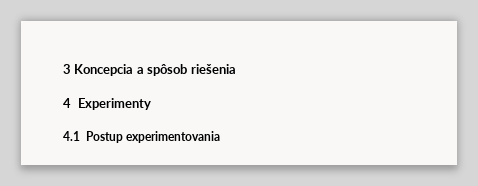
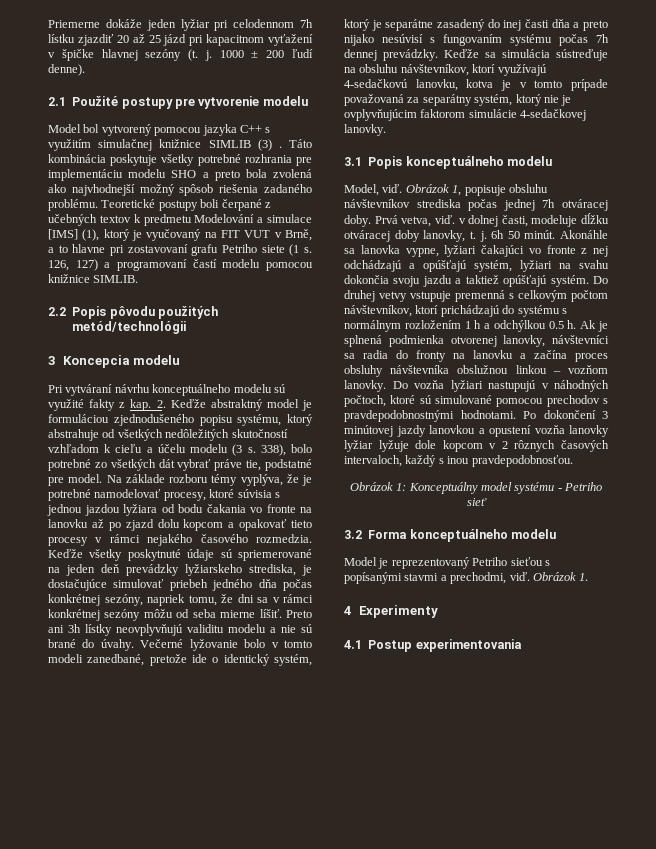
[63,64,236,76] 3 Koncepcia a spôsob riešenia -> [48,19,313,31] [48,34,313,46] [48,49,313,61] [48,64,85,76] [48,96,308,109] [48,124,271,136] [48,139,312,151] [48,154,312,166] [48,169,312,181] [48,184,312,196] [48,199,271,211] [48,214,312,226] [48,229,312,241] [48,244,312,256] [48,259,313,271] [48,274,139,283] [48,306,218,319] [72,321,187,334] [48,355,181,368] [48,384,286,396] [48,399,312,411] [48,414,313,426] [48,429,288,441] [48,444,313,456] [48,459,312,471] [48,474,312,486] [48,489,280,501] [47,504,312,516] [48,519,312,531] [48,534,312,546] [48,549,312,561] [48,564,312,576] [48,579,312,591] [48,594,313,606] [48,609,312,621] [48,624,313,636] [48,639,312,651] [48,654,313,666] [344,19,608,31] [344,34,609,46] [344,49,608,61] [344,64,547,76] [344,79,608,91] [344,94,572,106] [344,109,587,121] [344,124,386,136] [344,156,552,169] [344,184,548,196] [344,199,608,211] [344,213,609,227] [344,230,608,242] [344,245,608,257] [344,260,609,272] [344,275,608,287] [344,290,608,302] [344,305,567,317] [344,320,608,332] [344,335,609,347] [344,350,608,362] [344,365,608,377] [344,380,609,392] [344,395,608,407] [344,410,608,422] [344,425,609,437] [344,440,609,452] [344,455,573,467] [349,482,603,494] [466,498,487,506] [344,529,556,542] [344,557,550,569] [344,572,589,584] Priemerne dokáže jeden lyžiar pri celodennom 7h lístku zjazdiť 20 až 25 jázd pri kapacitnom vyťažení v špičke hlavnej sezóny (t. j. 1000 ± 200 ľudí denne). // 2.1 Použité postupy pre vytvorenie modelu // Model bol vytvorený pomocou jazyka C++ s využitím simulačnej knižnice SIMLIB (3) . Táto kombinácia poskytuje všetky potrebné rozhrania pre implementáciu modelu SHO a preto bola zvolená ako najvhodnejší možný spôsob riešenia zadaného problému. Teoretické postupy boli čerpané z učebných textov k predmetu Modelování a simulace [IMS] (1), ktorý je vyučovaný na FIT VUT v Brně, a to hlavne pri zostavovaní grafu Petriho siete (1 s. 126, 127) a programovaní častí modelu pomocou knižnice SIMLIB. // 2.2 Popis pôvodu použitých metód/technológii // 3 Koncepcia modelu // Pri vytváraní návrhu konceptuálneho modelu sú využité fakty z kap. 2. Keďže abstraktný model je formuláciou zjednodušeného popisu systému, ktorý abstrahuje od všetkých nedôležitých skutočností vzhľadom k cieľu a účelu modelu (3 s. 338), bolo potrebné zo všetkých dát vybrať práve tie, podstatné pre model. Na základe rozboru témy vyplýva, že je potrebné namodelovať procesy, ktoré súvisia s jednou jazdou lyžiara od bodu čakania vo fronte na lanovku až po zjazd dolu kopcom a opakovať tieto procesy v rámci nejakého časového rozmedzia. Keďže všetky poskytnuté údaje sú spriemerované na jeden deň prevádzky lyžiarskeho strediska, je dostačujúce simulovať priebeh jedného dňa počas konkrétnej sezóny, napriek tomu, že dni sa v rámci konkrétnej sezóny môžu od seba mierne líšiť. Preto ani 3h lístky neovplyvňujú validitu modelu a nie sú brané do úvahy. Večerné lyžovanie bolo v tomto modeli zanedbané, pretože ide o identický systém, ktorý je separátne zasadený do inej časti dňa a preto nijako nesúvisí s fungovaním systému počas 7h dennej prevádzky. Keďže sa simulácia sústreďuje na obsluhu návštevníkov, ktorí využívajú 4-sedačkovú lanovku, kotva je v tomto prípade považovaná za separátny systém, ktorý nie je ovplyvňujúcim faktorom simulácie 4-sedačkovej lanovky. // 3.1 Popis konceptuálneho modelu // Model, viď. Obrázok 1, popisuje obsluhu návštevníkov strediska počas jednej 7h otváracej doby. Prvá vetva, viď. v dolnej časti, modeluje dĺžku otváracej doby lanovky, t. j. 6h 50 minút. Akonáhle sa lanovka vypne, lyžiari čakajúci vo fronte z nej odchádzajú a opúšťajú systém, lyžiari na svahu dokončia svoju jazdu a taktiež opúšťajú systém. Do druhej vetvy vstupuje premenná s celkovým počtom návštevníkov, ktorí prichádzajú do systému s normálnym rozložením 1 h a odchýlkou 0.5 h. Ak je splnená podmienka otvorenej lanovky, návštevníci sa radia do fronty na lanovku a začína proces obsluhy návštevníka obslužnou linkou – vozňom lanovky. Do vozňa lyžiari nastupujú v náhodných počtoch, ktoré sú simulované pomocou prechodov s pravdepodobnostnými hodnotami. Po dokončení 3 minútovej jazdy lanovkou a opustení vozňa lanovky lyžiar lyžuje dole kopcom v 2 rôznych časových intervaloch, každý s inou pravdepodobnosťou. // Obrázok 1: Konceptuálny model systému - Petriho sieť // 3.2 Forma konceptuálneho modelu // Model je reprezentovaný Petriho sieťou s popísanými stavmi a prechodmi, viď. Obrázok 1.

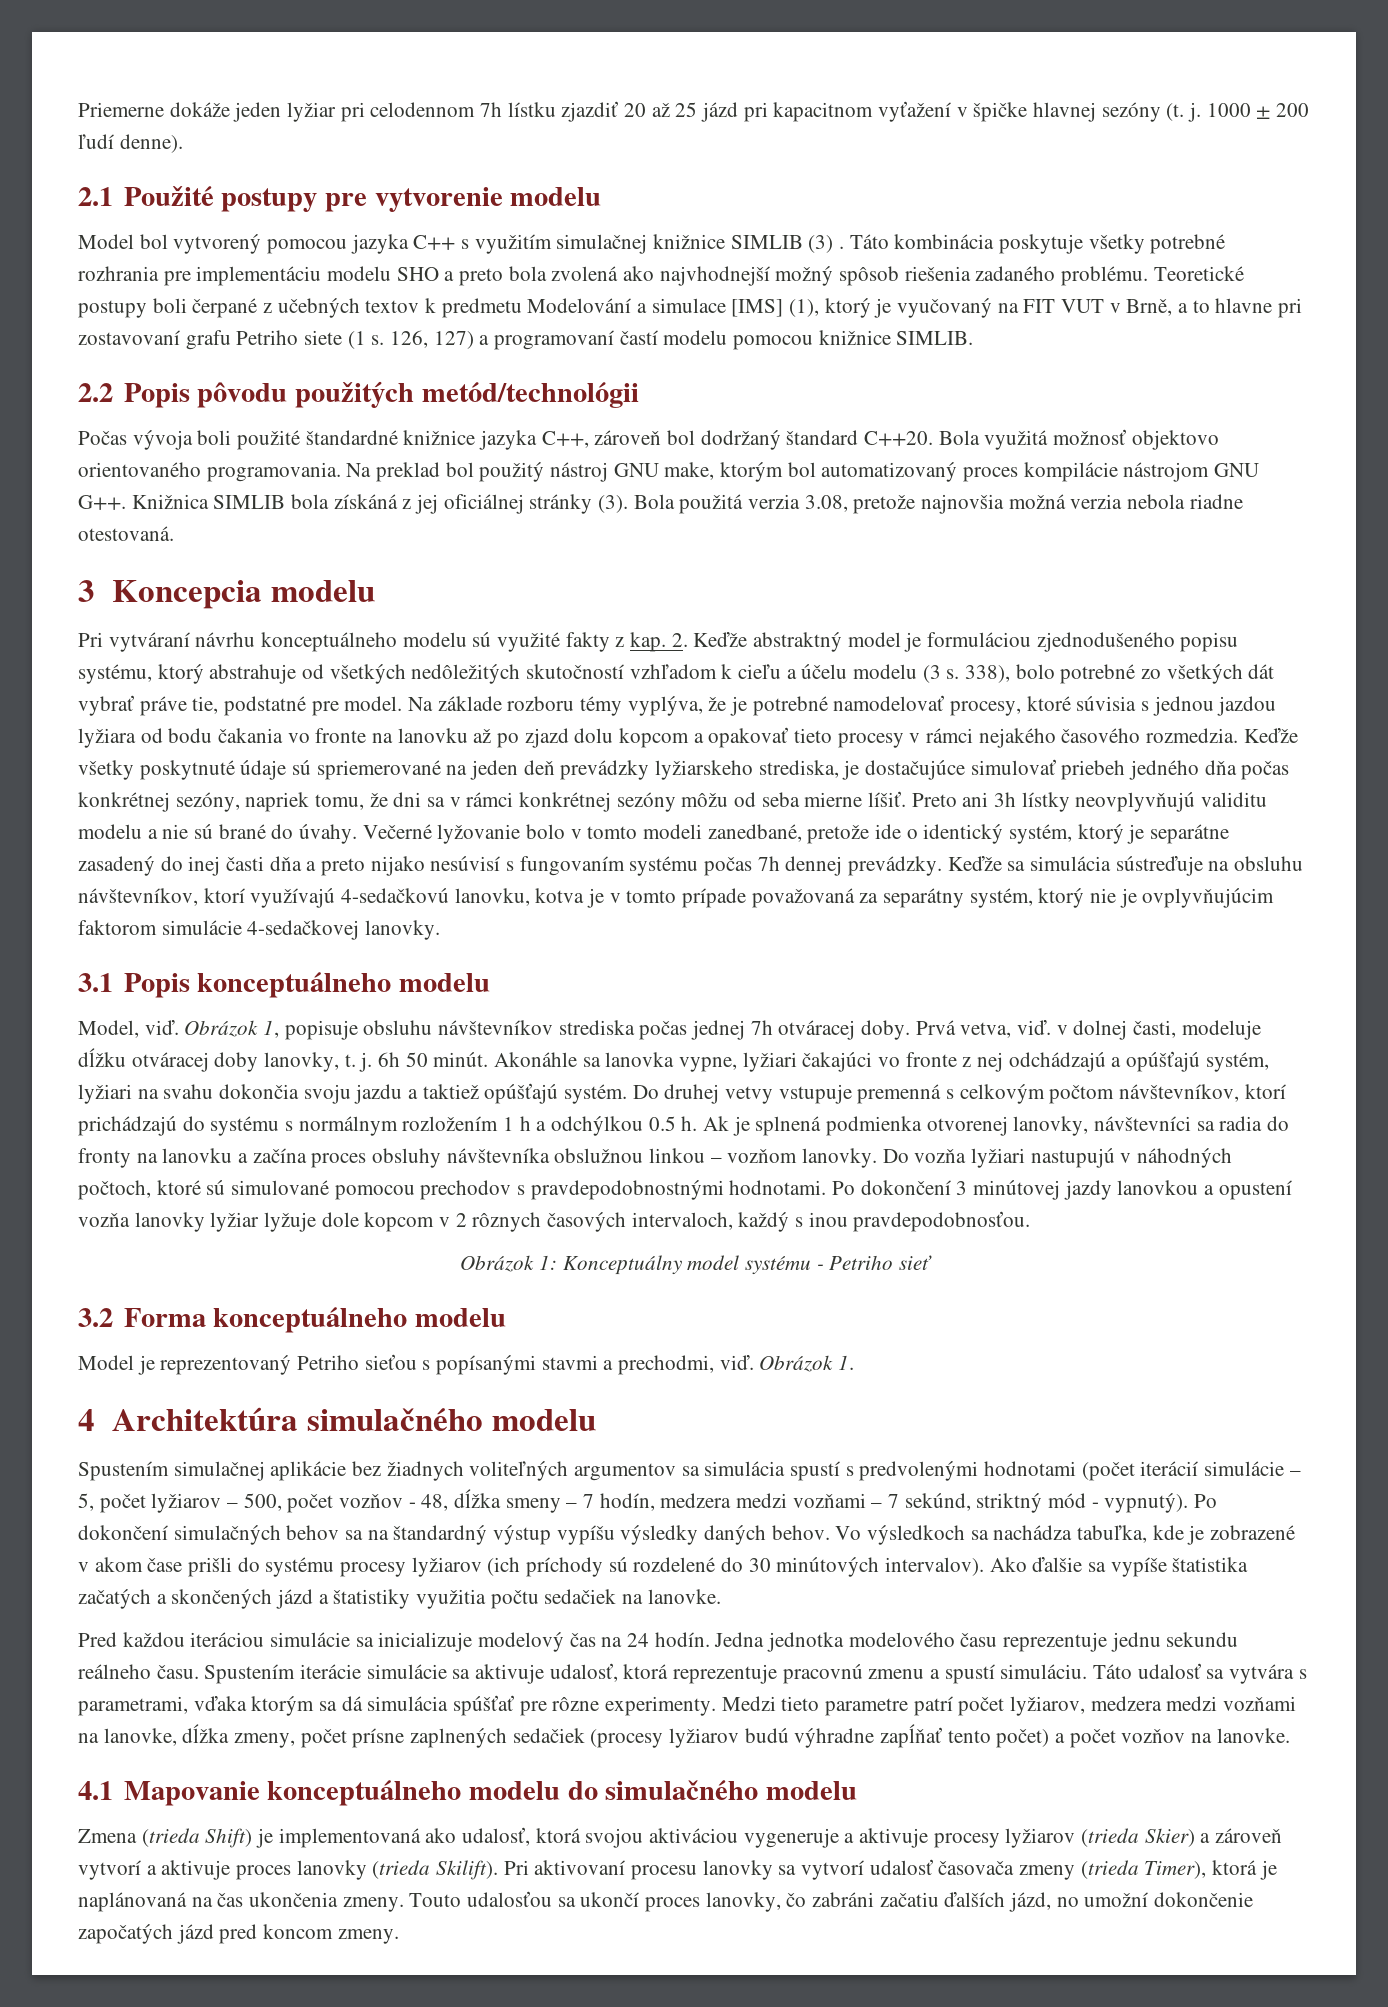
(187, 327) none -> [78,429,1219,450] [78,462,1260,482] [78,494,1243,514] [78,526,174,541] // Počas vývoja boli použité štandardné knižnice jazyka C++, zároveň bol dodržaný štandard C++20. Bola využitá možnosť objektovo orientovaného programovania. Na preklad bol použitý nástroj GNU make, ktorým bol automatizovaný proces kompilácie nástrojom GNU G++. Knižnica SIMLIB bola získáná z jej oficiálnej stránky (3). Bola použitá verzia 3.08, pretože najnovšia možná verzia nebola riadne otestovaná.
[358,605,438,618] [344,639,522,652] Experimenty // 4.1 Postup experimentovania -> [112,1407,597,1431] [78,1461,1301,1481] [78,1489,1218,1513] [78,1525,1296,1545] [78,1556,1249,1577] [78,1589,721,1609] [78,1632,1239,1652] [78,1663,1307,1684] [78,1695,1297,1716] [78,1724,1290,1748] [78,1780,857,1806] [78,1827,1283,1848] [78,1859,1277,1880] [78,1891,1254,1912] [78,1924,399,1944] Architektúra simulačného modelu // Spustením simulačnej aplikácie bez žiadnych voliteľných argumentov sa simulácia spustí s predvolenými hodnotami (počet iterácií simulácie – 5, počet lyžiarov – 500, počet vozňov - 48, dĺžka smeny – 7 hodín, medzera medzi vozňami – 7 sekúnd, striktný mód - vypnutý). Po dokončení simulačných behov sa na štandardný výstup vypíšu výsledky daných behov. Vo výsledkoch sa nachádza tabuľka, kde je zobrazené v akom čase prišli do systému procesy lyžiarov (ich príchody sú rozdelené do 30 minútových intervalov). Ako ďalšie sa vypíše štatistika začatých a skončených jázd a štatistiky využitia počtu sedačiek na lanovke. // Pred každou iteráciou simulácie sa inicializuje modelový čas na 24 hodín. Jedna jednotka modelového času reprezentuje jednu sekundu reálneho času. Spustením iterácie simulácie sa aktivuje udalosť, ktorá reprezentuje pracovnú zmenu a spustí simuláciu. Táto udalosť sa vytvára s parametrami, vďaka ktorým sa dá simulácia spúšťať pre rôzne experimenty. Medzi tieto parametre patrí počet lyžiarov, medzera medzi vozňami na lanovke, dĺžka zmeny, počet prísne zaplnených sedačiek (procesy lyžiarov budú výhradne zapĺňať tento počet) a počet vozňov na lanovke. // 4.1 Mapovanie konceptuálneho modelu do simulačného modelu // Zmena (trieda Shift) je implementovaná ako udalosť, ktorá svojou aktiváciou vygeneruje a aktivuje procesy lyžiarov (trieda Skier) a zároveň vytvorí a aktivuje proces lanovky (trieda Skilift). Pri aktivovaní procesu lanovky sa vytvorí udalosť časovača zmeny (trieda Timer), ktorá je naplánovaná na čas ukončenia zmeny. Touto udalosťou sa ukončí proces lanovky, čo zabráni začatiu ďalších jázd, no umožní dokončenie započatých jázd pred koncom zmeny.

